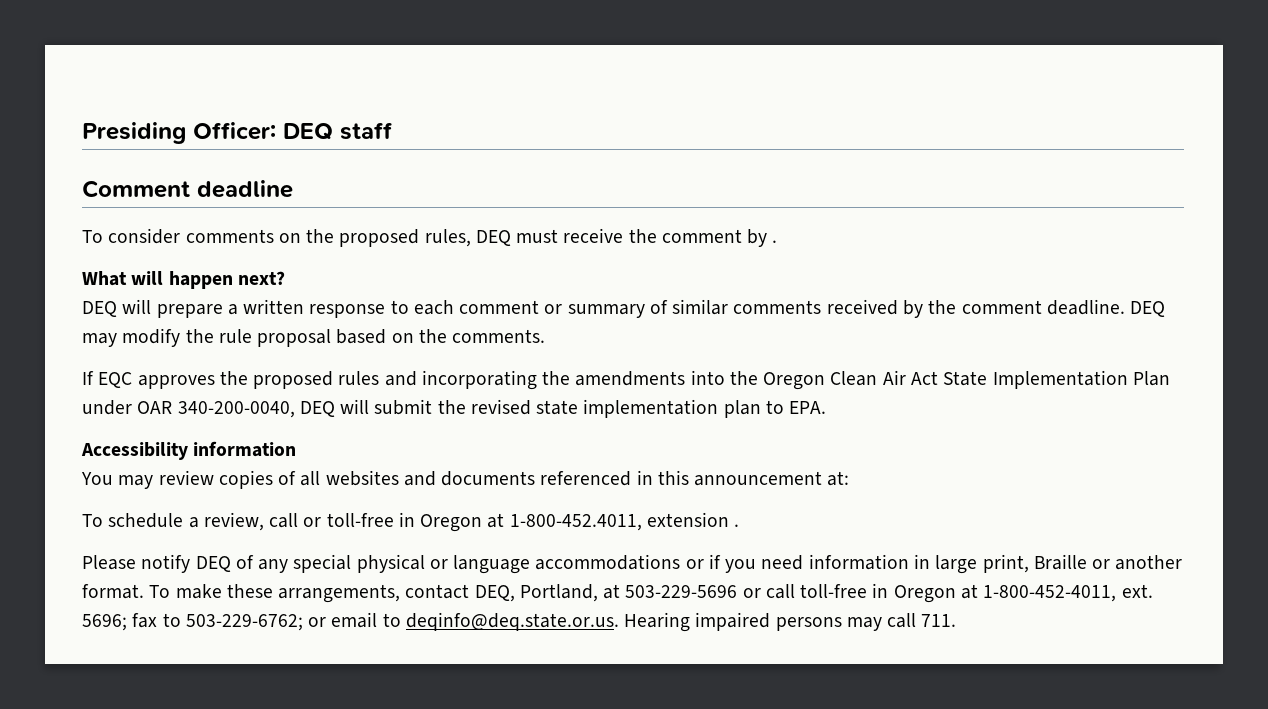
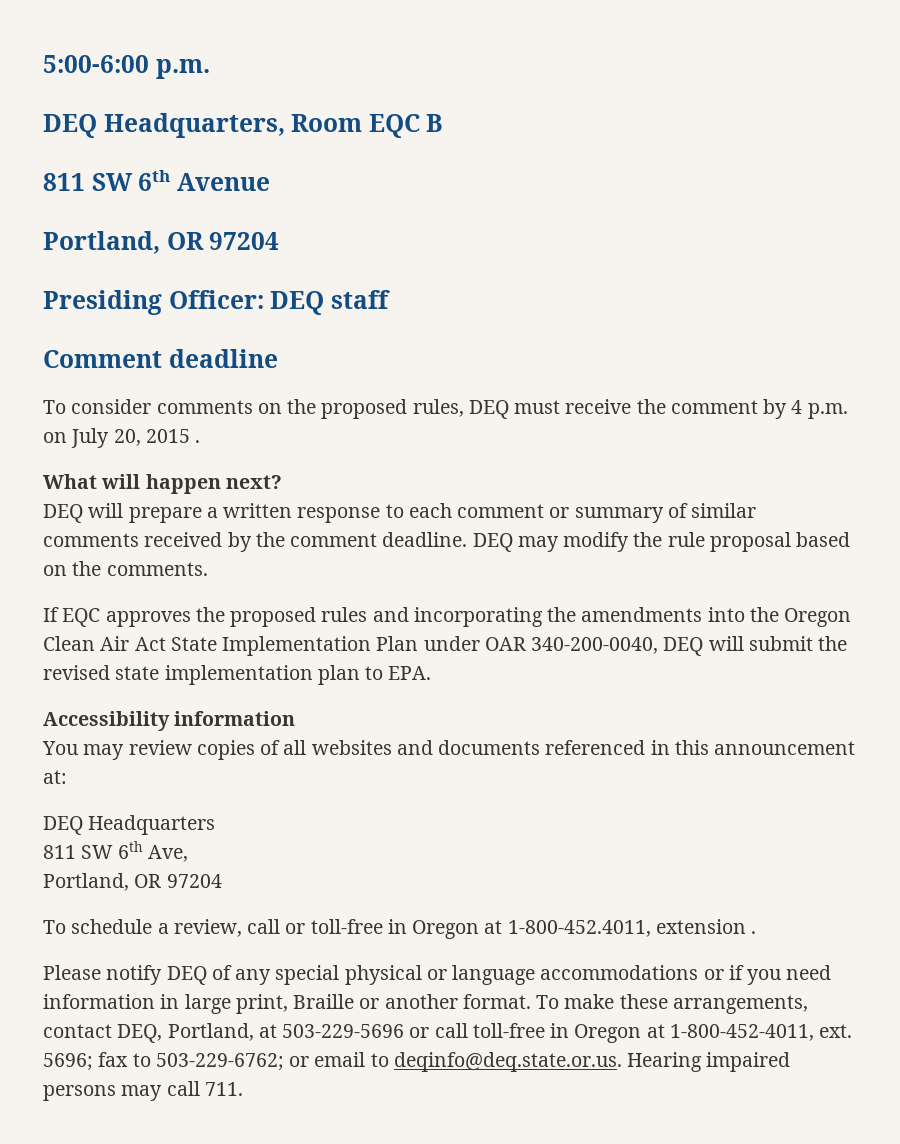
(82, 133) none -> [43,55,210,79] [43,113,443,138] [43,170,270,191] [43,231,280,254] 5:00-6:00 p.m. // DEQ Headquarters, Room EQC B // 811 SW 6th Avenue // Portland, OR 97204 //
(768, 238) none -> [791,400,848,419] [43,428,190,448] 4 p.m. on July 20, 2015
(850, 478) none -> [43,815,216,835] [43,841,188,862] [43,873,222,891] // DEQ Headquarters // 811 SW 6th Ave, // Portland, OR 97204

